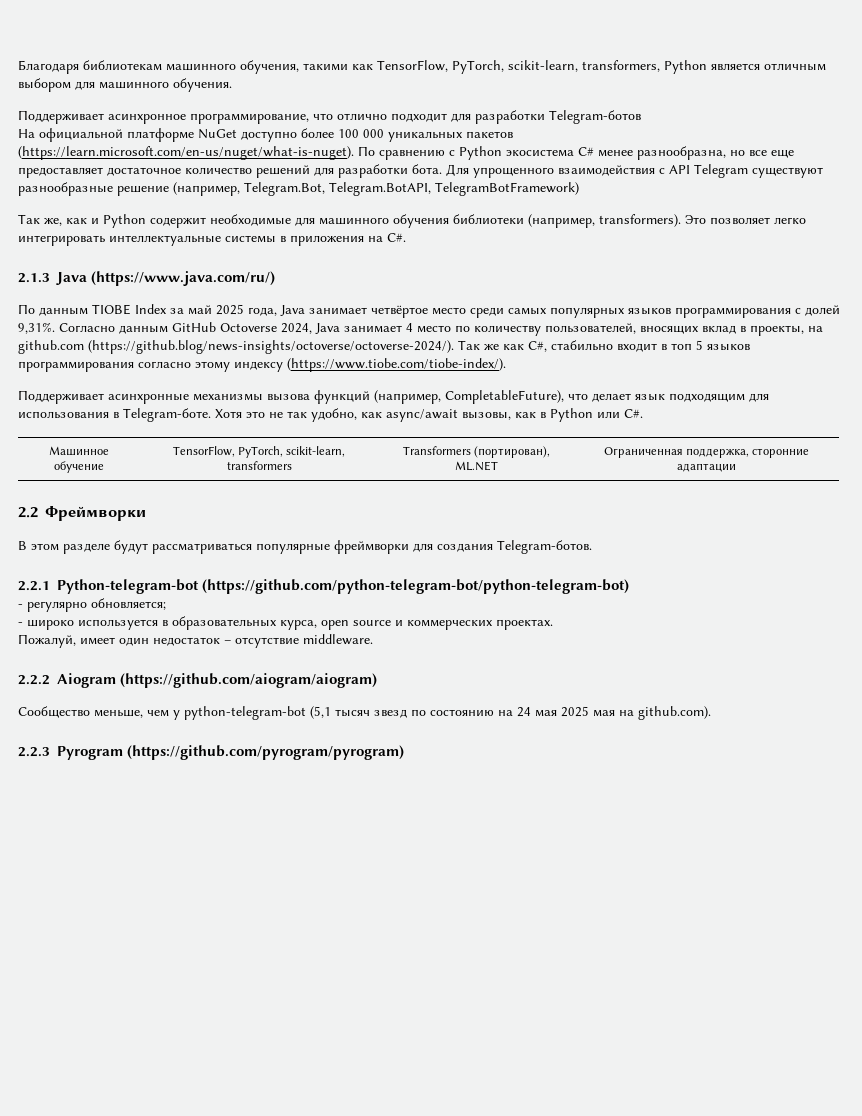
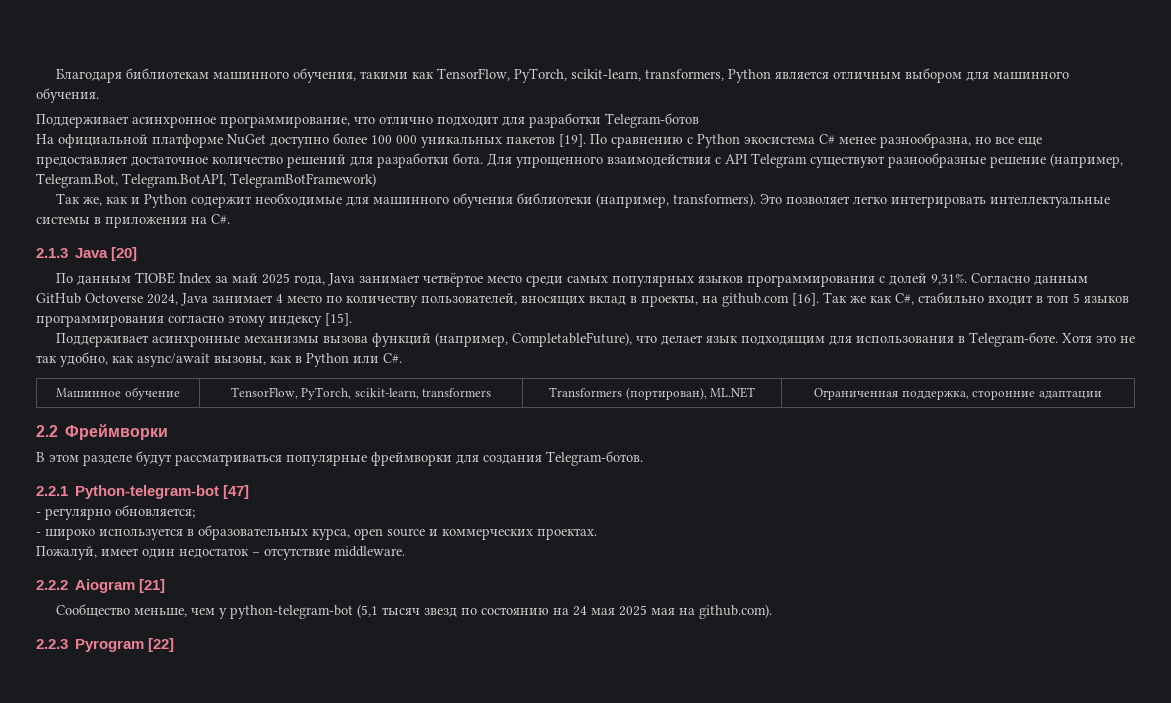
[18,146,354,160] (https://learn.microsoft.com/en-us/nuget/what-is-nuget). -> [559,134,586,147] [19].
[91,271,276,286] (https://www.java.com/ru/) -> [111,247,138,261] [20]
[88,340,454,354] (https://github.blog/news-insights/octoverse/octoverse-2024/). -> [792,293,819,306] [16].
[287,358,506,372] (https://www.tiobe.com/tiobe-index/). -> [325,313,352,326] [15].
[202,579,630,594] (https://github.com/python-telegram-bot/python-telegram-bot) -> [223,485,250,499] [47]
[120,673,378,688] (https://github.com/aiogram/aiogram) -> [139,579,166,593] [21]
[127,745,405,760] (https://github.com/pyrogram/pyrogram) -> [148,638,175,652] [22]

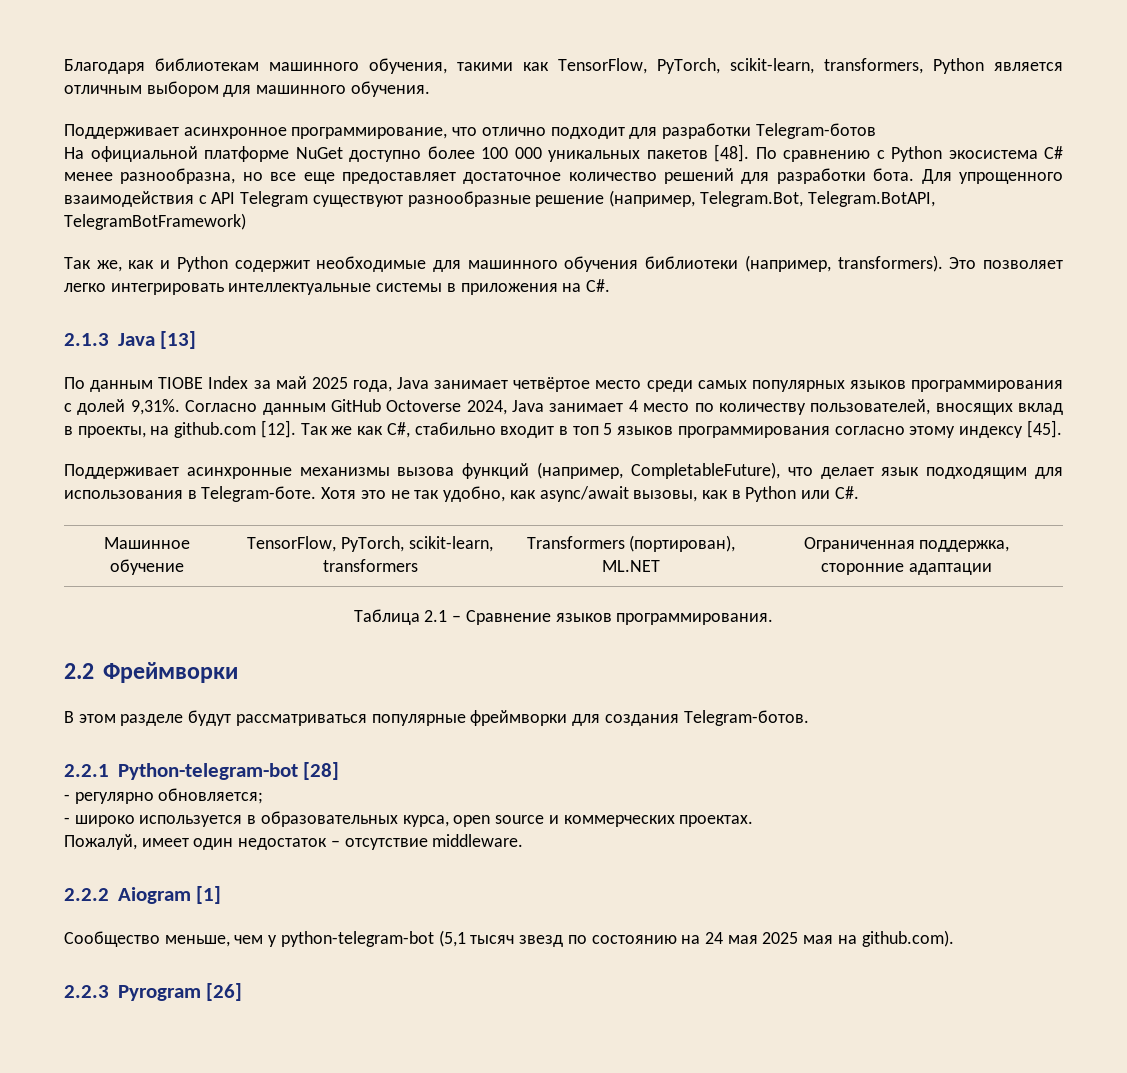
[559,134,586,147] [19]. -> [714,144,749,162] [48].
[111,247,138,261] [20] -> [160,331,197,349] [13]
[792,293,819,306] [16]. -> [260,420,296,438] [12].
[325,313,352,326] [15]. -> [1026,420,1062,438] [45].
(1102, 394) none -> [353,609,774,625] // Таблица 2.1 – Сравнение языков программирования.
[223,485,250,499] [47] -> [303,762,340,780] [28]
[139,579,166,593] [21] -> [196,886,222,904] [1]
[148,638,175,652] [22] -> [206,983,243,1001] [26]

